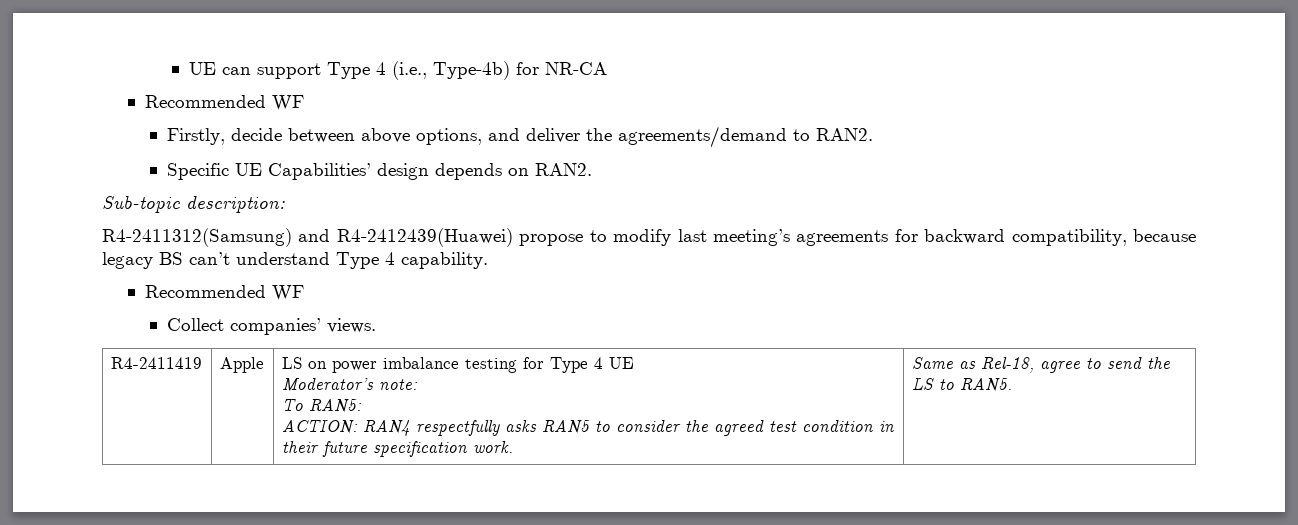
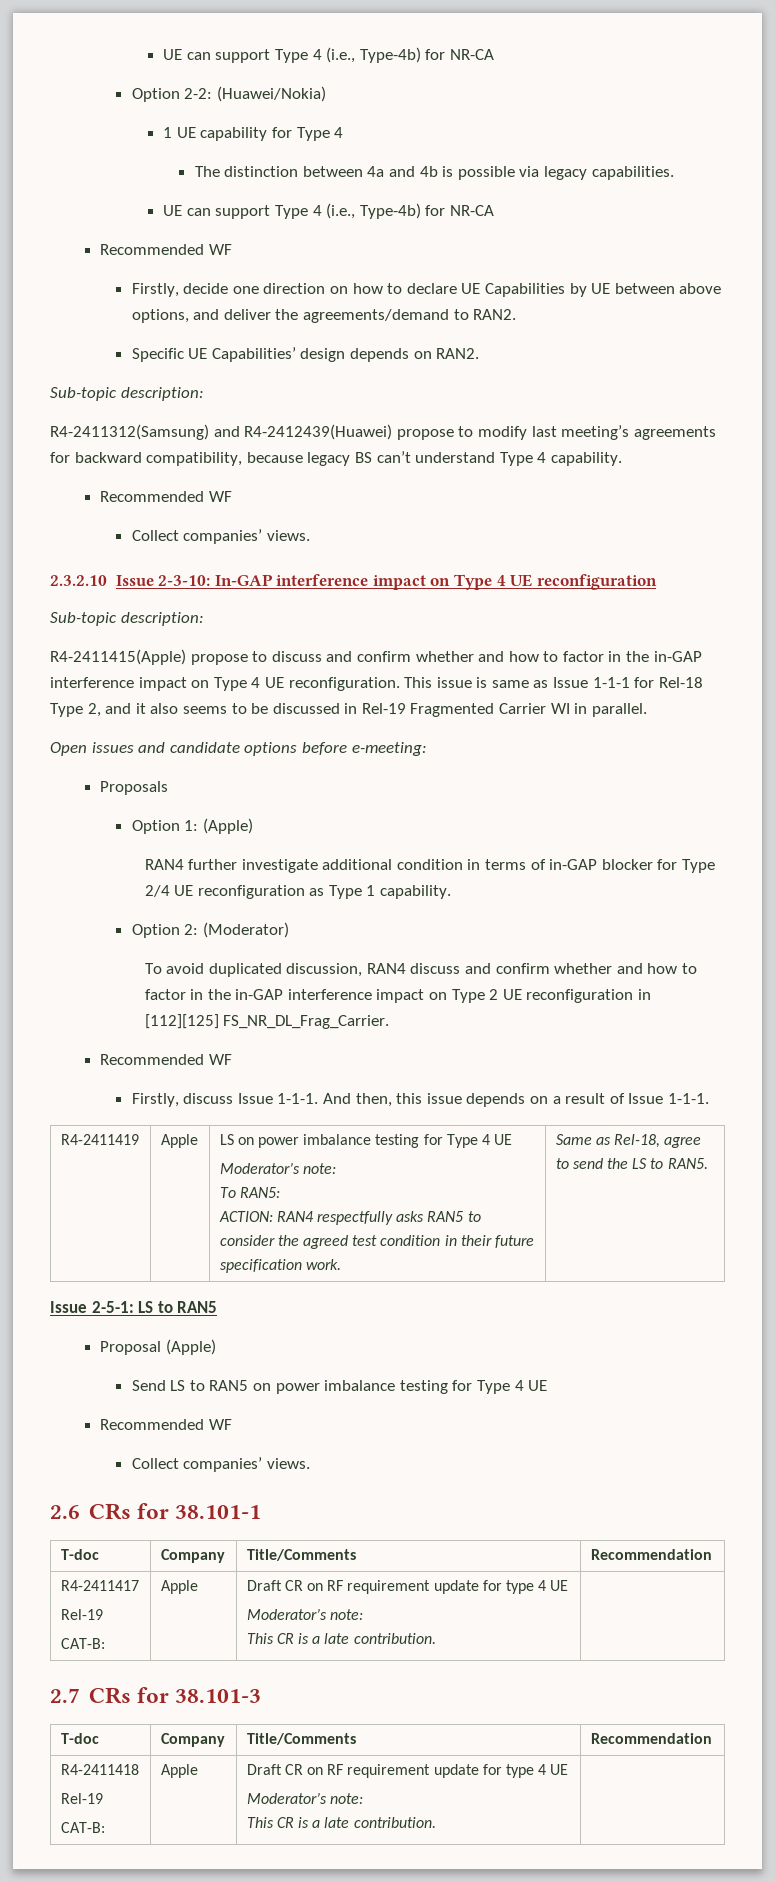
[189,61,608,80] [144,95,304,111] [167,128,283,145] UE can support Type 4 (i.e., Type-4b) for NR-CA // Recommended WF // Firstly, decide -> [163,47,494,63] [131,86,326,102] [163,127,344,141] [194,166,674,180] [163,203,494,219] [100,244,232,255] [131,283,611,297] UE can support Type 4 (i.e., Type-4b) for NR-CA // Option 2-2: (Huawei/Nokia) // 1 UE capability for Type 4 // The distinction between 4a and 4b is possible via legacy capabilities. // UE can support Type 4 (i.e., Type-4b) for NR-CA // Recommended WF // Firstly, decide one direction on how to declare UE Capabilities by UE
(377, 325) none -> [50,574,657,590] [50,612,204,626] [50,649,702,665] [50,677,703,691] [50,703,647,717] [50,742,427,756] [100,781,169,795] [131,818,253,834] [144,859,715,873] [144,885,452,899] [131,922,289,938] [144,963,697,977] [144,989,651,1003] [144,1014,390,1029] [100,1054,232,1065] [131,1093,709,1107] // 2.3.2.10 Issue 2-3-10: In-GAP interference impact on Type 4 UE reconfiguration // Sub-topic description: // R4-2411415(Apple) propose to discuss and confirm whether and how to factor in the in-GAP interference impact on Type 4 UE reconfiguration. This issue is same as Issue 1-1-1 for Rel-18 Type 2, and it also seems to be discussed in Rel-19 Fragmented Carrier WI in parallel. // Open issues and candidate options before e-meeting: // Proposals // Option 1: (Apple) // RAN4 further investigate additional condition in terms of in-GAP blocker for Type 2/4 UE reconfiguration as Type 1 capability. // Option 2: (Moderator) // To avoid duplicated discussion, RAN4 discuss and confirm whether and how to factor in the in-GAP interference impact on Type 2 UE reconfiguration in [112][125] FS_NR_DL_Frag_Carrier. // Recommended WF // Firstly, discuss Issue 1-1-1. And then, this issue depends on a result of Issue 1-1-1.
(1012, 385) none -> [50,1301,218,1313] [100,1339,216,1355] [131,1380,548,1394] [100,1419,232,1430] [131,1457,310,1472] [50,1503,261,1520] [60,1549,99,1560] [160,1549,225,1563] [246,1549,356,1561] [590,1549,712,1560] [60,1580,139,1591] [60,1609,103,1620] [60,1638,105,1649] [160,1580,198,1594] [246,1580,569,1594] [246,1608,363,1620] [246,1633,436,1644] [50,1687,261,1704] [60,1733,99,1744] [160,1733,225,1747] [246,1733,356,1745] [590,1733,712,1744] [60,1764,139,1775] [60,1793,103,1804] [60,1822,105,1833] [160,1764,198,1778] [246,1764,569,1778] [246,1792,363,1804] [246,1817,436,1828] // Issue 2-5-1: LS to RAN5 // Proposal (Apple) // Send LS to RAN5 on power imbalance testing for Type 4 UE // Recommended WF // Collect companies’ views. // 2.6 CRs for 38.101-1 // T-doc | Company | Title/Comments | Recommendation // R4-2411417 // Rel-19 // CAT-B: | Apple | Draft CR on RF requirement update for type 4 UE // Moderator’s note: // This CR is a late contribution. | // 2.7 CRs for 38.101-3 // T-doc | Company | Title/Comments | Recommendation // R4-2411418 // Rel-19 // CAT-B: | Apple | Draft CR on RF requirement update for type 4 UE // Moderator’s note: // This CR is a late contribution. |

